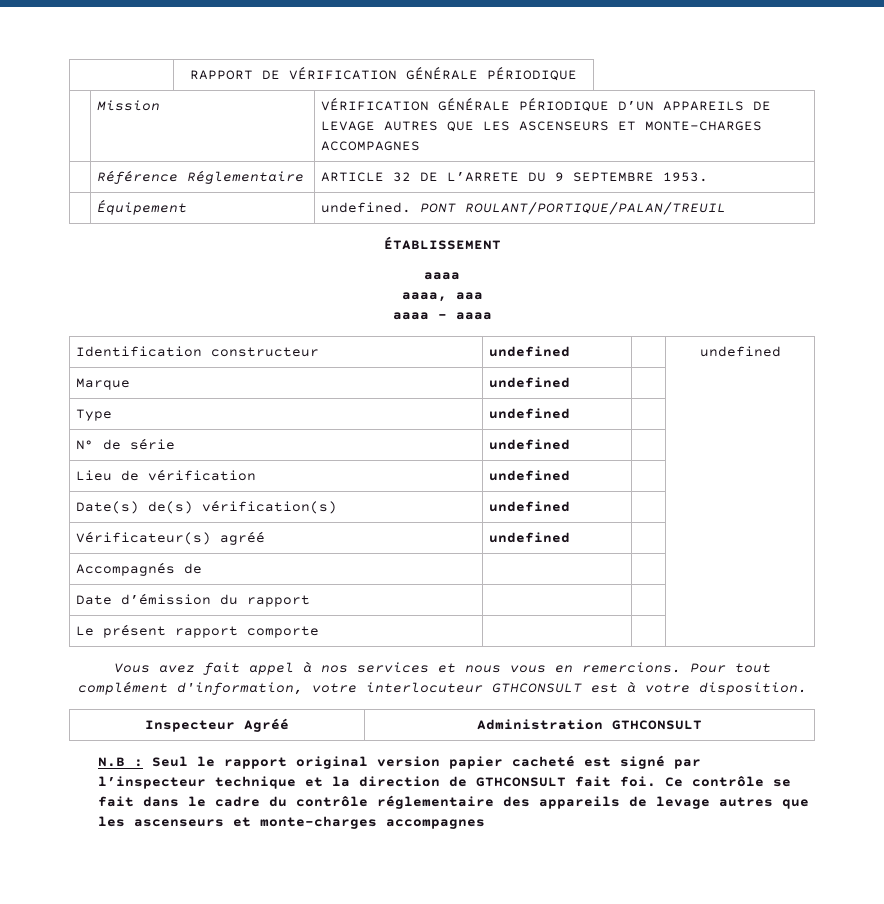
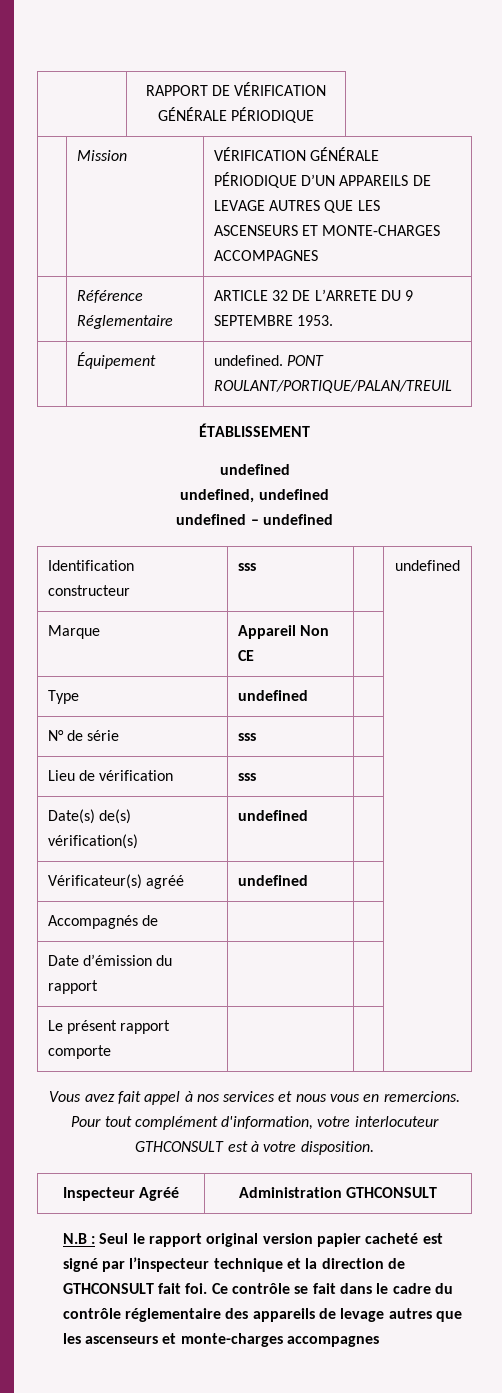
[424,272,460,280] [401,292,483,302] [392,312,492,320] aaaa // aaaa, aaa // aaaa – aaaa -> [219,464,290,475] [180,489,329,503] [176,514,333,525] undefined // undefined, undefined // undefined – undefined
[489,346,571,357] undefined -> [237,563,256,571] sss
[489,377,571,388] undefined -> [237,625,330,639] [237,650,254,661] Appareil Non CE
[489,439,571,450] undefined -> [237,733,256,741] sss
[489,470,571,481] undefined -> [237,773,256,781] sss

